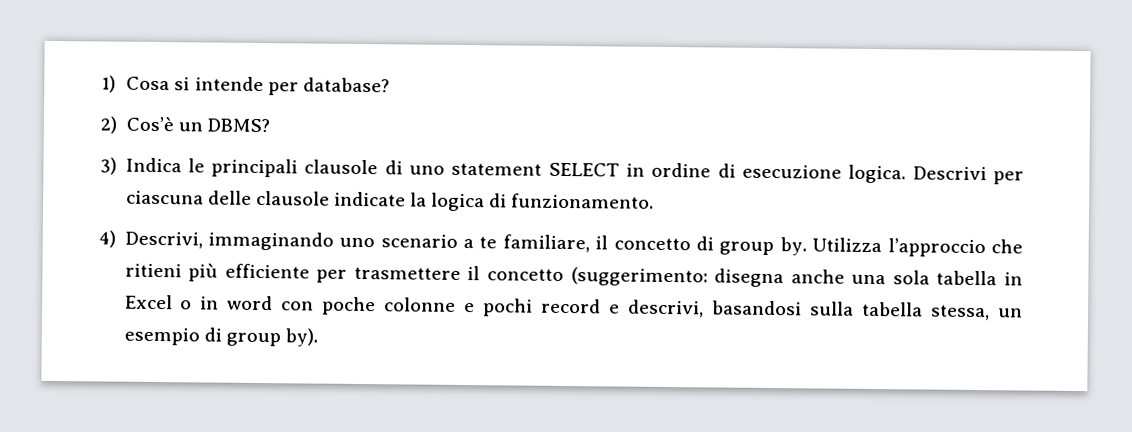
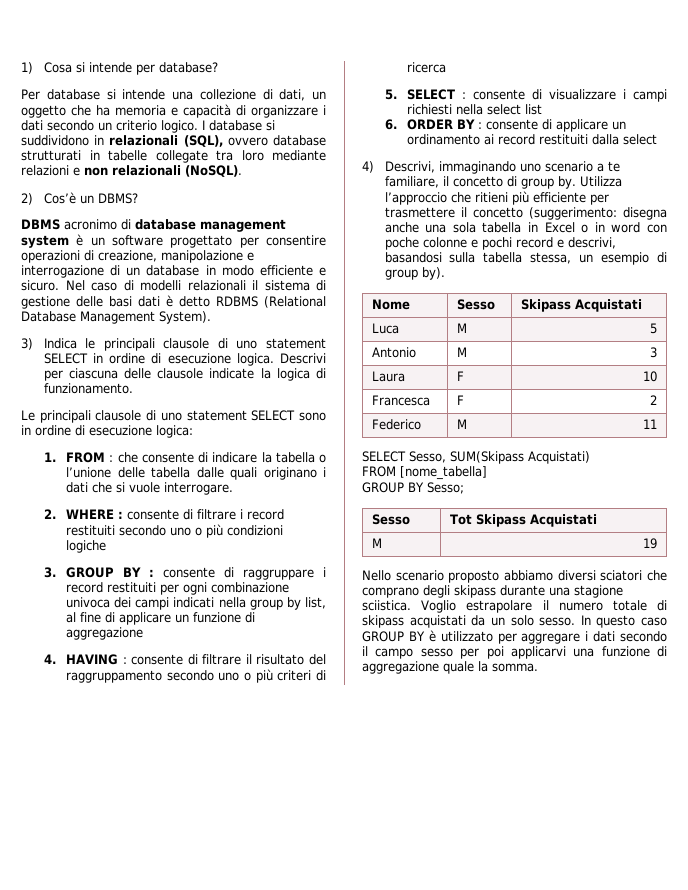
[100,116,270,134] 2) Cos’è un DBMS? -> [21,89,326,101] [21,104,326,118] [21,120,275,133] [21,135,326,147] [21,150,326,163] [21,165,242,177] [21,192,138,205] [21,219,286,232] [21,234,326,248] [21,250,254,263] [21,265,326,278] [21,280,326,291] [21,295,326,309] [21,311,211,324] Per database si intende una collezione di dati, un oggetto che ha memoria e capacità di organizzare i dati secondo un criterio logico. I database si suddividono in relazionali (SQL), ovvero database strutturati in tabelle collegate tra loro mediante relazioni e non relazionali (NoSQL). // 2) Cos’è un DBMS? // DBMS acronimo di database management system è un software progettato per consentire operazioni di creazione, manipolazione e interrogazione di un database in modo efficiente e sicuro. Nel caso di modelli relazionali il sistema di gestione delle basi dati è detto RDBMS (Relational Database Management System).
(655, 201) none -> [21,410,327,423] [21,425,193,438] [43,452,326,463] [66,467,326,480] [66,482,234,495] [43,509,285,520] [66,524,284,538] [66,540,107,553] [43,567,326,580] [66,582,290,595] [66,597,326,610] [66,612,256,625] [66,627,144,640] [43,654,327,665] [66,669,326,683] [407,62,447,73] [384,89,667,102] [407,104,543,115] [384,119,627,132] [407,134,658,145] // Le principali clausole di uno statement SELECT sono in ordine di esecuzione logica: // 1. FROM : che consente di indicare la tabella o l’unione delle tabella dalle quali originano i dati che si vuole interrogare. // 2. WHERE : consente di filtrare i record restituiti secondo uno o più condizioni logiche // 3. GROUP BY : consente di raggruppare i record restituiti per ogni combinazione univoca dei campi indicati nella group by list, al fine di applicare un funzione di aggregazione // 4. HAVING : consente di filtrare il risultato del raggruppamento secondo uno o più criteri di ricerca // 5. SELECT : consente di visualizzare i campi richiesti nella select list // 6. ORDER BY : consente di applicare un ordinamento ai record restituiti dalla select
(318, 337) none -> [371,299,410,310] [456,299,495,310] [520,299,642,312] [371,323,399,334] [456,323,467,333] [650,323,658,334] [371,347,416,358] [456,347,467,357] [650,347,658,358] [371,371,405,382] [456,371,464,381] [643,371,658,382] [371,395,430,406] [456,395,464,405] [650,395,658,405] [371,419,421,430] [456,419,467,429] [643,419,658,429] [362,451,590,464] [362,466,487,480] [362,482,464,494] [371,514,410,525] [449,514,597,527] [371,538,382,548] [643,538,658,549] [362,570,667,583] [362,585,623,598] [362,600,667,613] [362,615,667,628] [362,630,667,644] [362,646,667,659] [362,661,538,674] // Nome | Sesso | Skipass Acquistati // Luca | M | 5 // Antonio | M | 3 // Laura | F | 10 // Francesca | F | 2 // Federico | M | 11 // SELECT Sesso, SUM(Skipass Acquistati) // FROM [nome_tabella] // GROUP BY Sesso; // Sesso | Tot Skipass Acquistati // M | 19 // Nello scenario proposto abbiamo diversi sciatori che comprano degli skipass durante una stagione sciistica. Voglio estrapolare il numero totale di skipass acquistati da un solo sesso. In questo caso GROUP BY è utilizzato per aggregare i dati secondo il campo sesso per poi applicarvi una funzione di aggregazione quale la somma.

